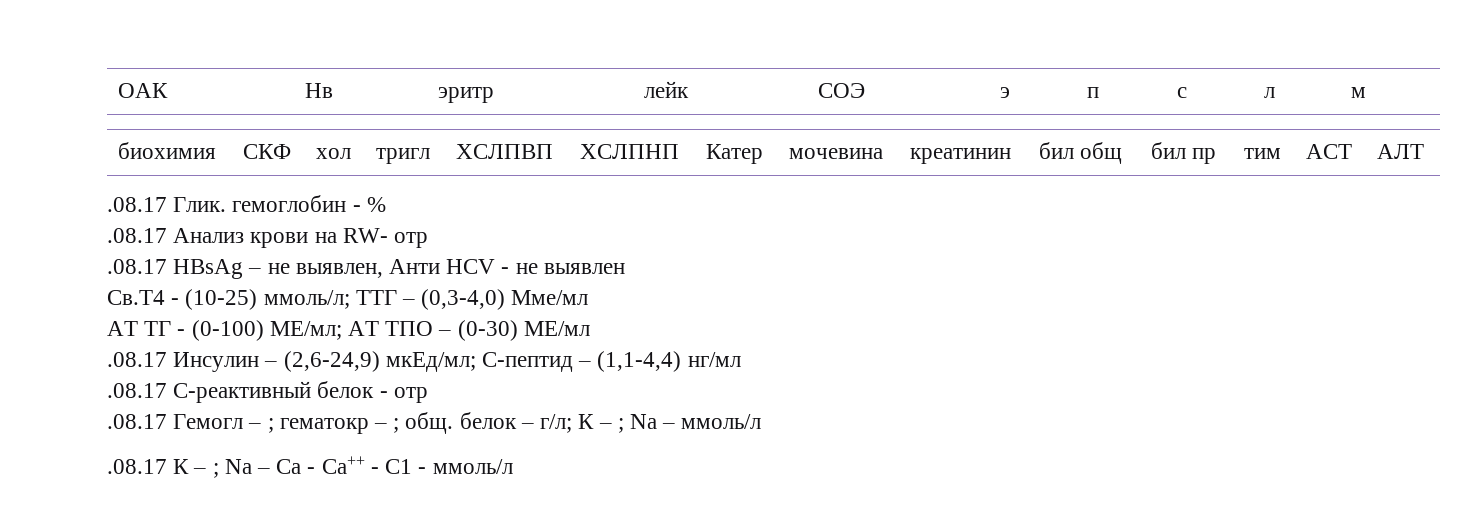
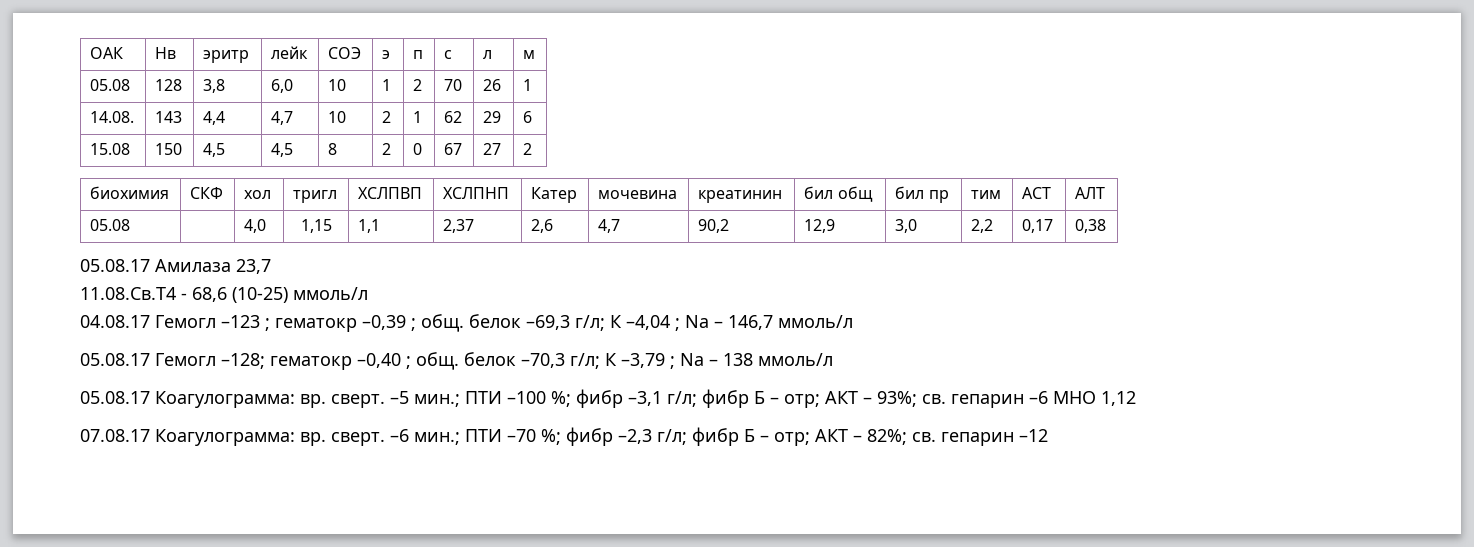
(1366, 92) none -> [90,79,131,91] [155,79,183,91] [203,79,226,93] [271,79,294,93] [328,79,347,91] [382,79,392,91] [413,79,423,91] [444,79,463,91] [483,79,502,91] [523,79,533,91] [90,111,135,123] [155,111,183,123] [203,111,226,125] [271,111,294,125] [328,111,347,123] [382,111,392,123] [413,111,423,123] [444,111,463,123] [483,111,502,123] [523,111,533,123] [90,143,131,155] [155,143,183,155] [203,143,226,157] [271,143,294,157] [328,143,338,155] [382,143,392,155] [413,143,423,155] [444,143,463,155] [483,143,502,155] [523,143,533,155] // 05.08 | 128 | 3,8 | 6,0 | 10 | 1 | 2 | 70 | 26 | 1 // 14.08. | 143 | 4,4 | 4,7 | 10 | 2 | 1 | 62 | 29 | 6 // 15.08 | 150 | 4,5 | 4,5 | 8 | 2 | 0 | 67 | 27 | 2
[107,195,386,212] [107,228,429,248] [107,259,625,279] [107,289,589,310] [107,320,590,341] [107,351,741,372] [107,381,428,403] [107,414,262,429] // .08.17 Глик. гемоглобин - % // .08.17 Анализ крови на RW- отр // .08.17 НВsАg – не выявлен, Анти НСV - не выявлен // Св.Т4 - (10-25) ммоль/л; ТТГ – (0,3-4,0) Мме/мл // АТ ТГ - (0-100) МЕ/мл; АТ ТПО – (0-30) МЕ/мл // .08.17 Инсулин – (2,6-24,9) мкЕд/мл; С-пептид – (1,1-4,4) нг/мл // .08.17 С-реактивный белок - отр // .08.17 Гемогл – -> [90,219,131,231] [244,219,267,233] [300,219,332,233] [358,219,381,233] [443,219,475,233] [531,219,554,233] [598,219,621,233] [698,219,730,233] [804,219,836,233] [895,219,918,233] [971,219,994,233] [1022,219,1054,233] [1075,219,1107,233] [80,259,271,274] [80,287,368,303] [80,315,260,328] // 05.08 | | 4,0 | 1,15 | 1,1 | 2,37 | 2,6 | 4,7 | 90,2 | 12,9 | 3,0 | 2,2 | 0,17 | 0,38 // 05.08.17 Амилаза 23,7 // 11.08.Св.Т4 - 68,6 (10-25) ммоль/л // 04.08.17 Гемогл –123
[374,412,762,434] [107,456,513,478] – ; общ. белок – г/л; К – ; Nа – ммоль/л // .08.17 К – ; Nа – Са - Са++ - С1 - ммоль/л -> [362,314,853,332] [80,352,833,370] [80,389,1136,408] [80,427,1048,446] –0,39 ; общ. белок –69,3 г/л; К –4,04 ; Nа – 146,7 ммоль/л // 05.08.17 Гемогл –128; гематокр –0,40 ; общ. белок –70,3 г/л; К –3,79 ; Nа – 138 ммоль/л // 05.08.17 Коагулограмма: вр. сверт. –5 мин.; ПТИ –100 %; фибр –3,1 г/л; фибр Б – отр; АКТ – 93%; св. гепарин –6 МНО 1,12 // 07.08.17 Коагулограмма: вр. сверт. –6 мин.; ПТИ –70 %; фибр –2,3 г/л; фибр Б – отр; АКТ – 82%; св. гепарин –12

